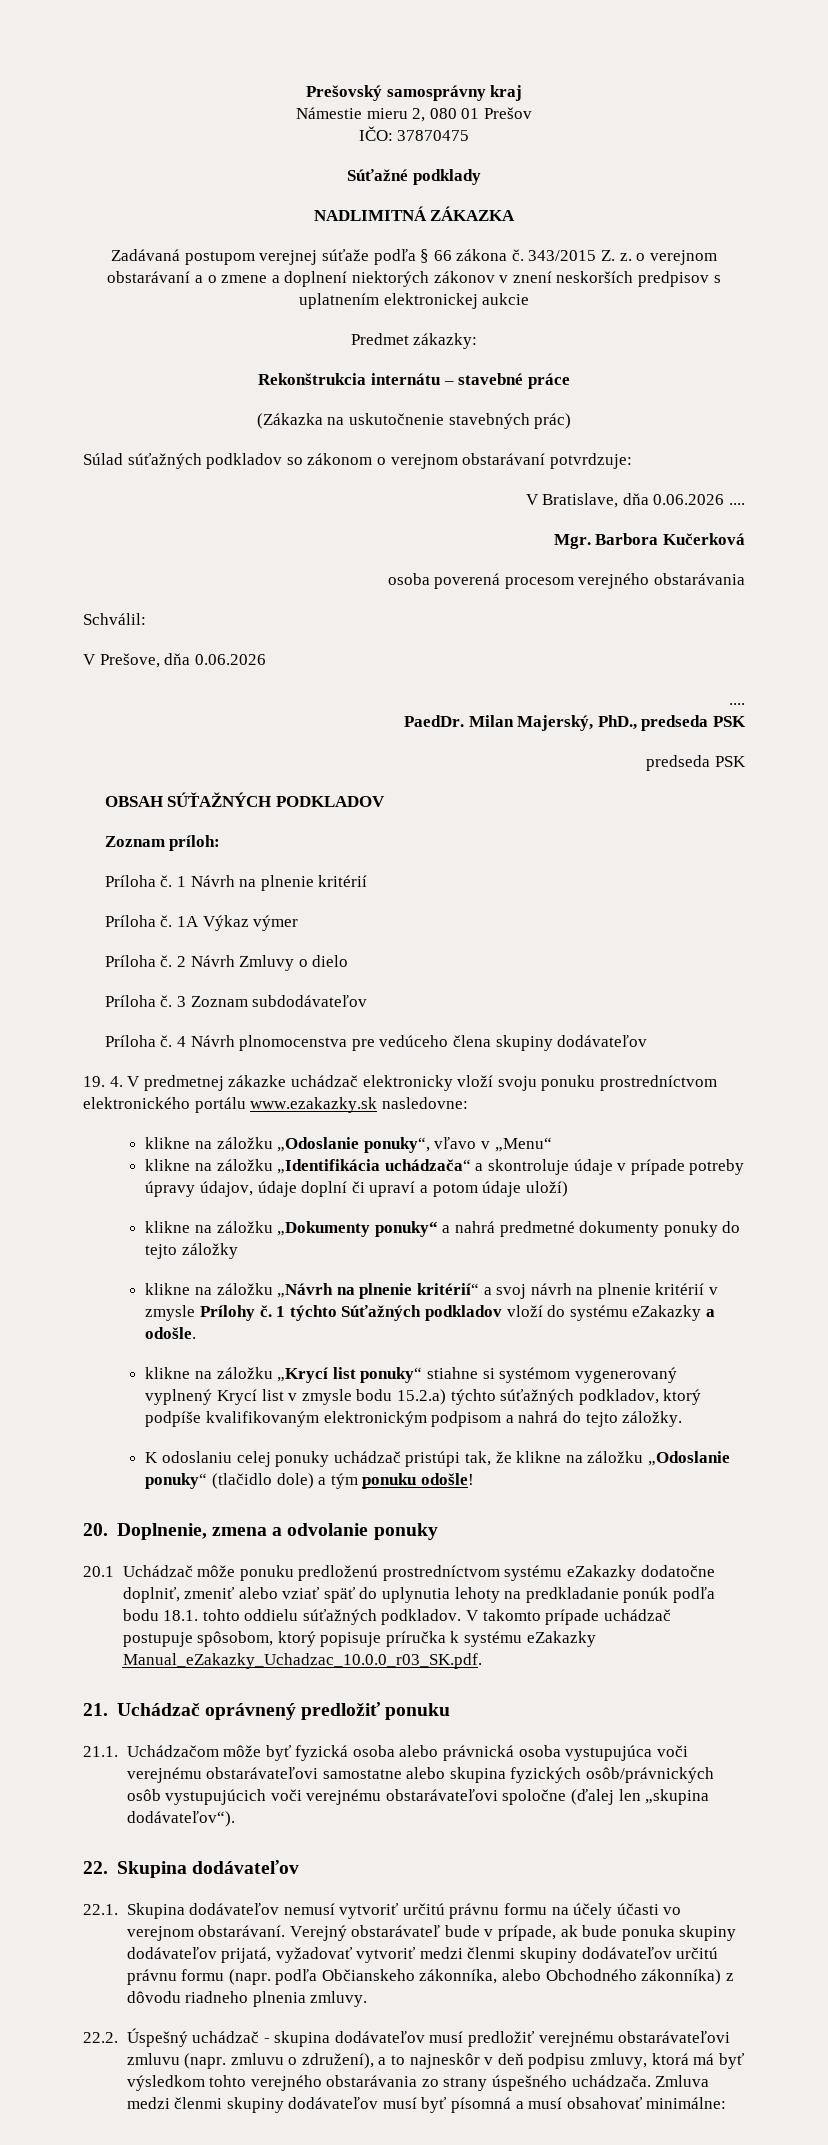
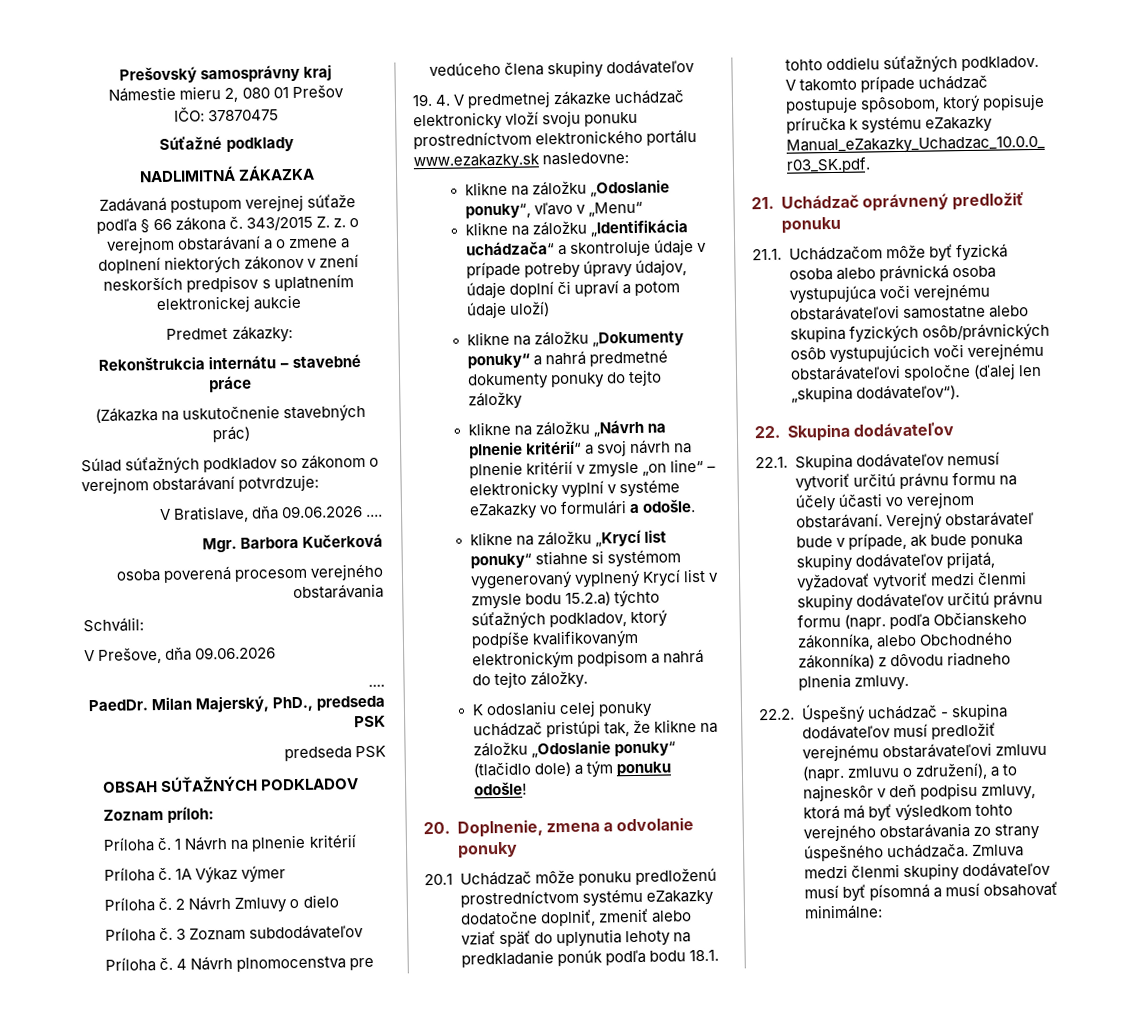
[653,494,725,505] 0.06.2026 -> [280,505,363,519] 09.06.2026
[194,654,266,665] 0.06.2026 -> [195,646,277,660] 09.06.2026
[199,1305,702,1321] Prílohy č. 1 týchto Súťažných podkladov vloží do systému eZakazky -> [642,458,717,476] [468,479,681,500] [468,500,628,520] „on line“ – elektronicky vyplní v systéme eZakazky vo formulári

